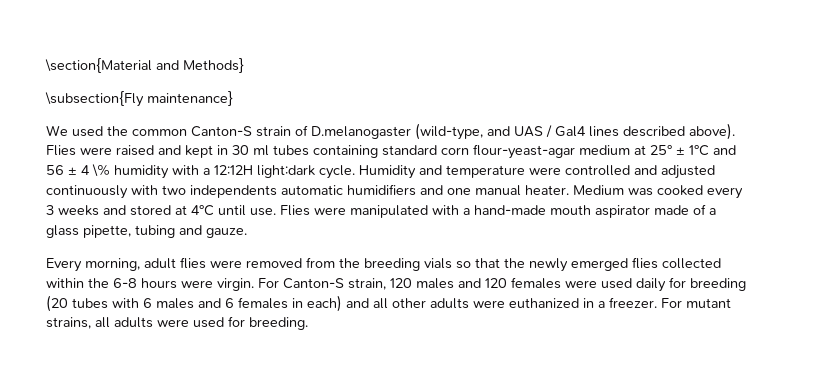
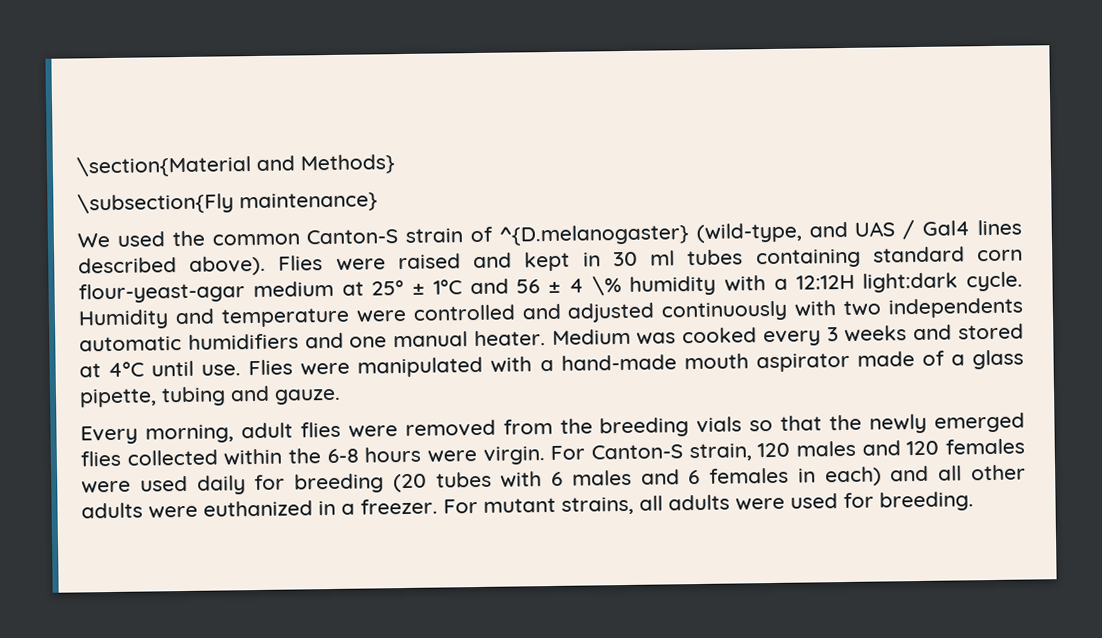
[311,126,411,139] D.melanogaster -> [498,224,689,246] ^{D.melanogaster}

